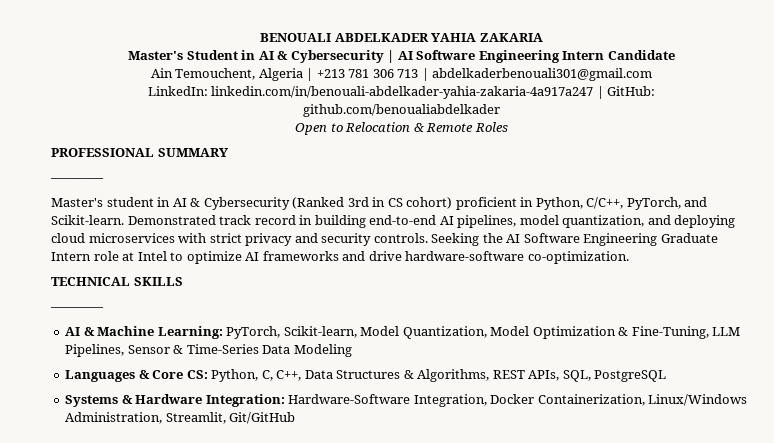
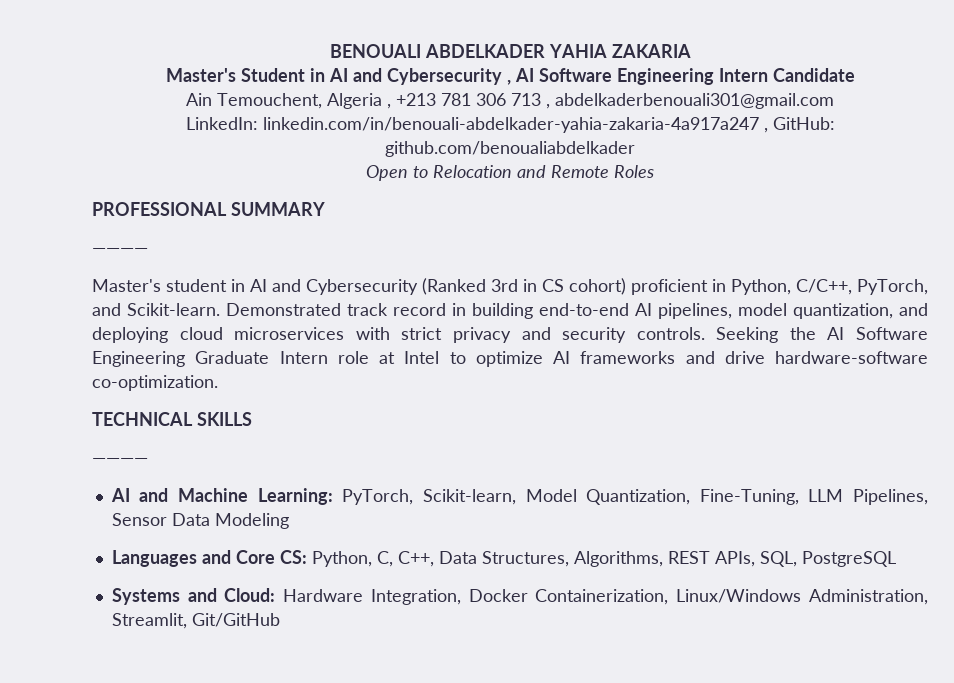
[277,50,395,63] & Cybersecurity | -> [352,68,511,85] and Cybersecurity ,
[306,68,314,81] | -> [387,104,391,109] ,
[421,68,429,81] | -> [546,104,550,109] ,
[596,86,604,99] | -> [763,128,768,133] ,
[413,123,424,132] & -> [517,165,546,178] and
[190,198,201,207] & -> [272,279,301,292] and
[83,327,95,336] & -> [139,488,169,502] and
[490,326,629,339] Model Optimization & -> (691, 497) none
[173,344,259,354] & Time-Series -> (167, 519) none
[138,370,150,379] & -> [201,550,231,564] and
[336,370,414,379] Structures & -> [481,551,569,567] Structures,
[121,394,411,407] & Hardware Integration: Hardware-Software -> [187,588,364,602] and Cloud: Hardware

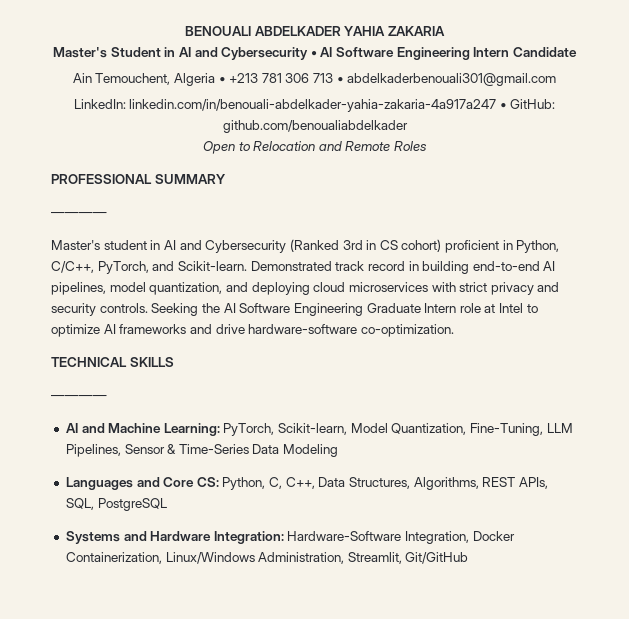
[506,80,511,85] , -> [310,51,317,57] •
[387,104,391,109] , -> [218,77,226,83] •
[546,104,550,109] , -> [336,77,344,83] •
[763,128,768,133] , -> [499,103,507,109] •
(167, 519) none -> [167,444,249,454] & Time-Series
[224,588,364,602] Cloud: Hardware -> [150,531,402,544] Hardware Integration: Hardware-Software

